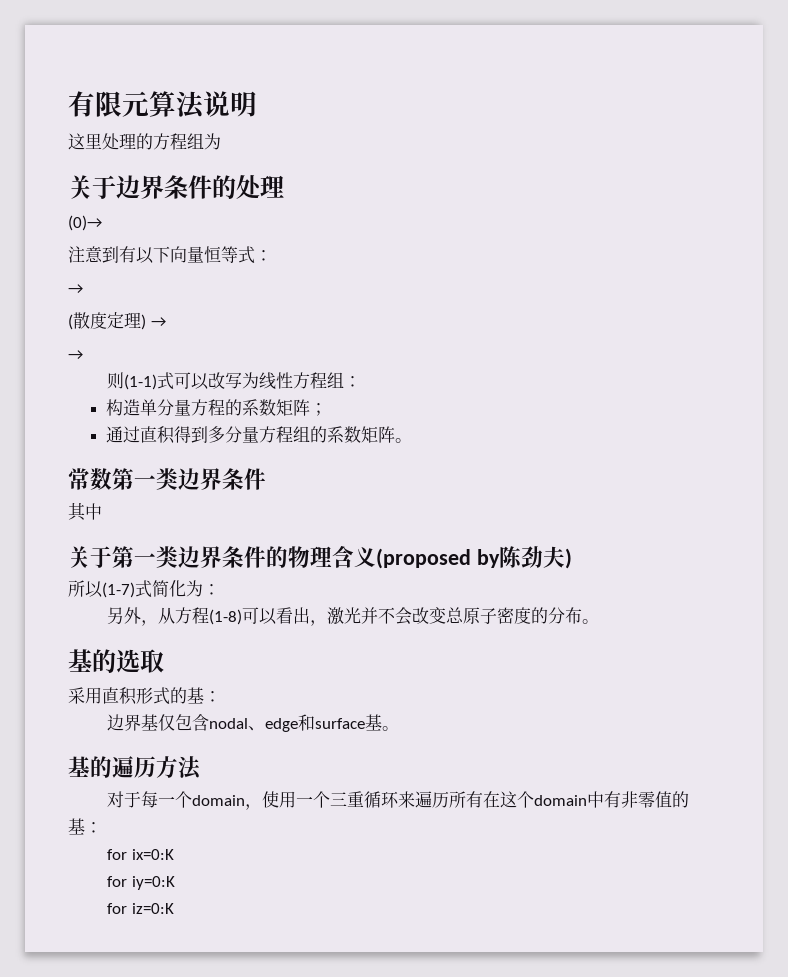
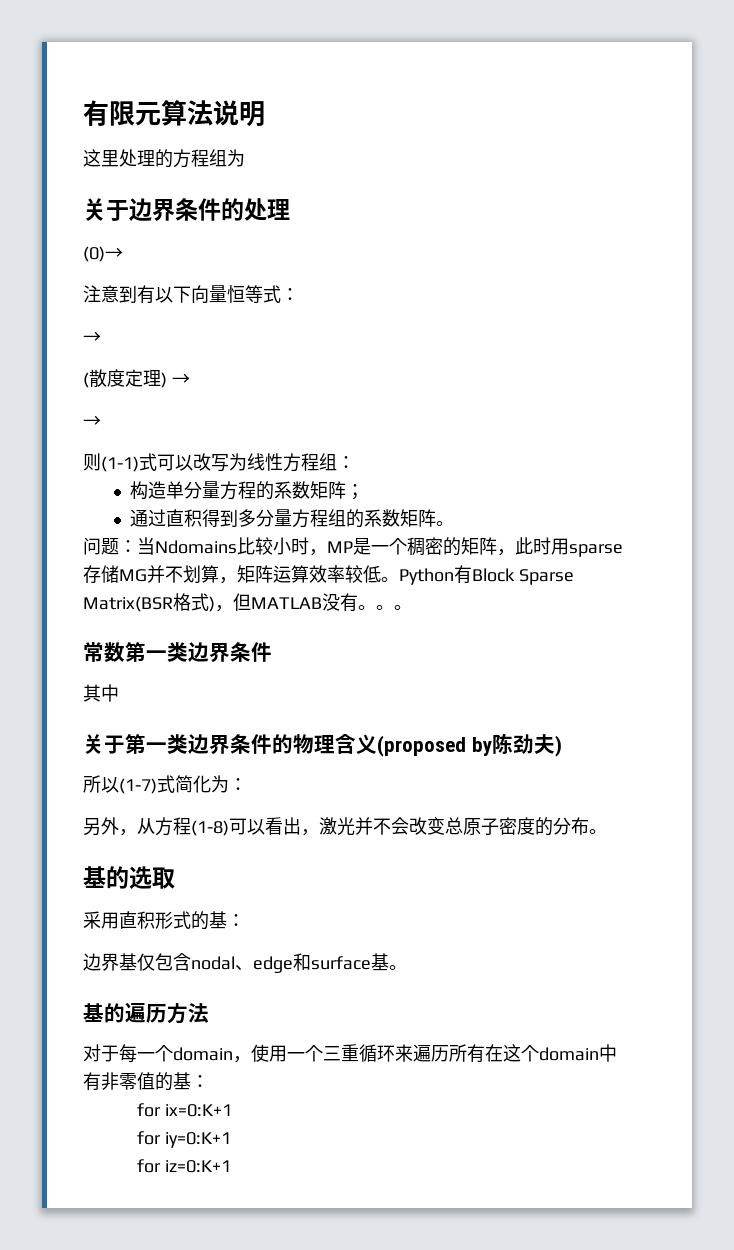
(413, 440) none -> [83,537,623,557] [83,565,574,585] [83,593,412,612] // 问题：当Ndomains比较小时，MP是一个稠密的矩阵，此时用sparse存储MG并不划算，矩阵运算效率较低。Python有Block Sparse Matrix(BSR格式)，但MATLAB没有。。。
[131,849,174,860] [107,876,175,890] [107,903,174,914] ix=0:K // for iy=0:K // for iz=0:K -> [164,1104,232,1117] [137,1131,231,1148] [137,1159,231,1173] ix=0:K+1 // for iy=0:K+1 // for iz=0:K+1

